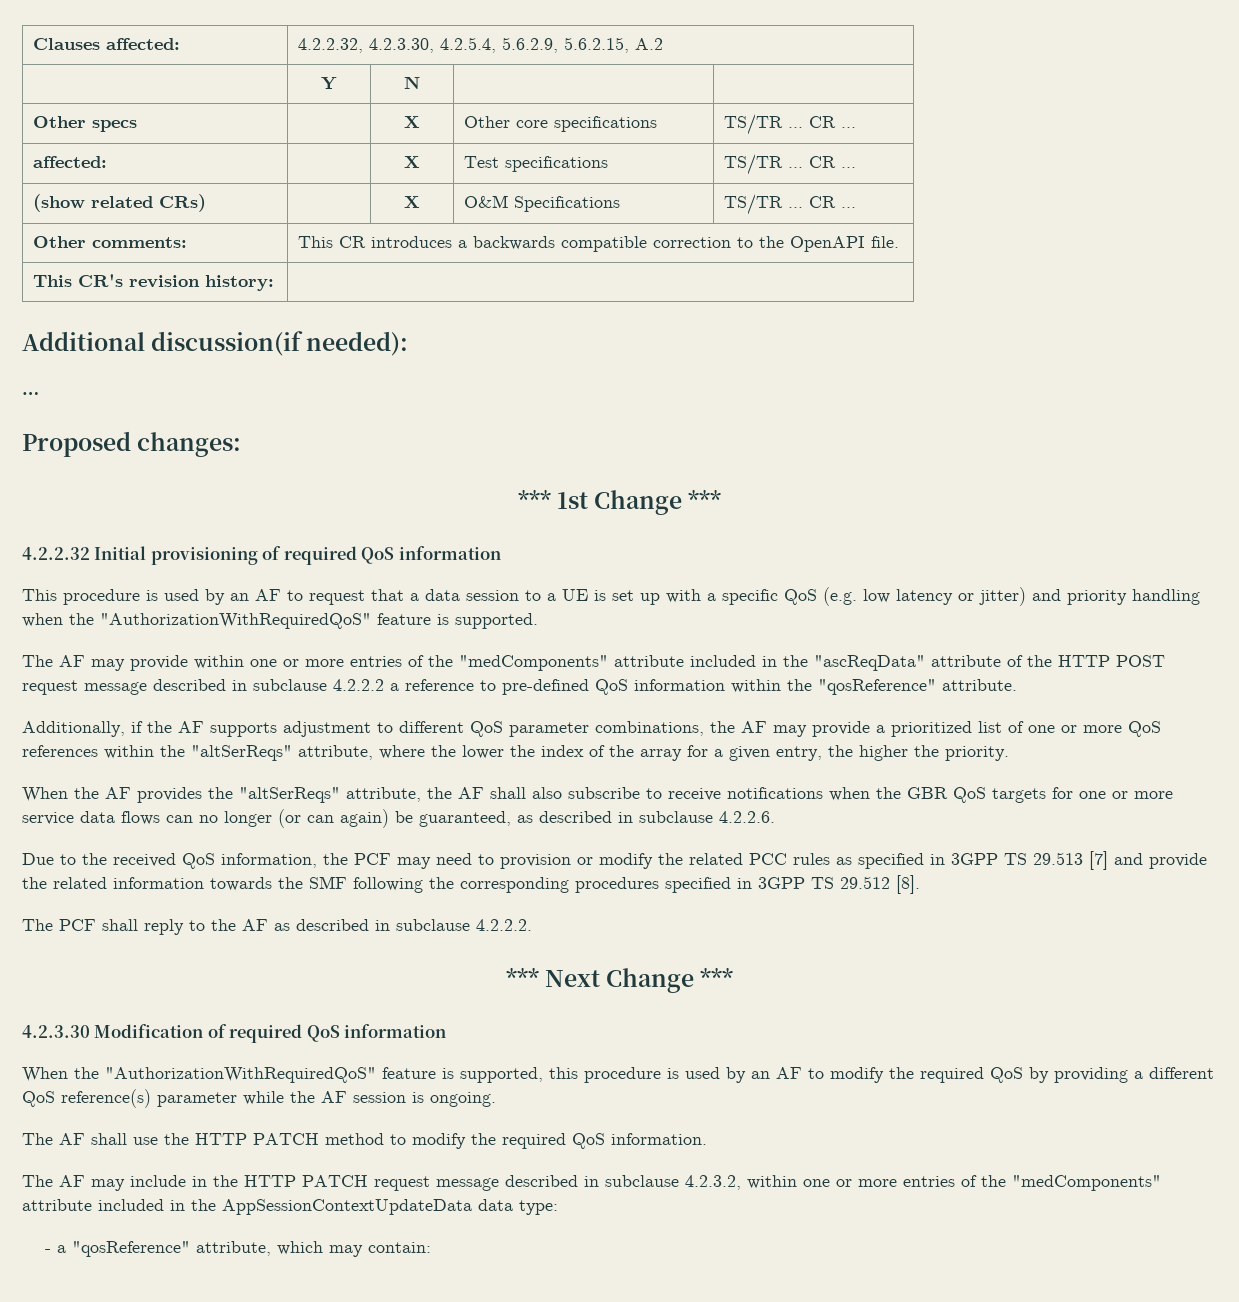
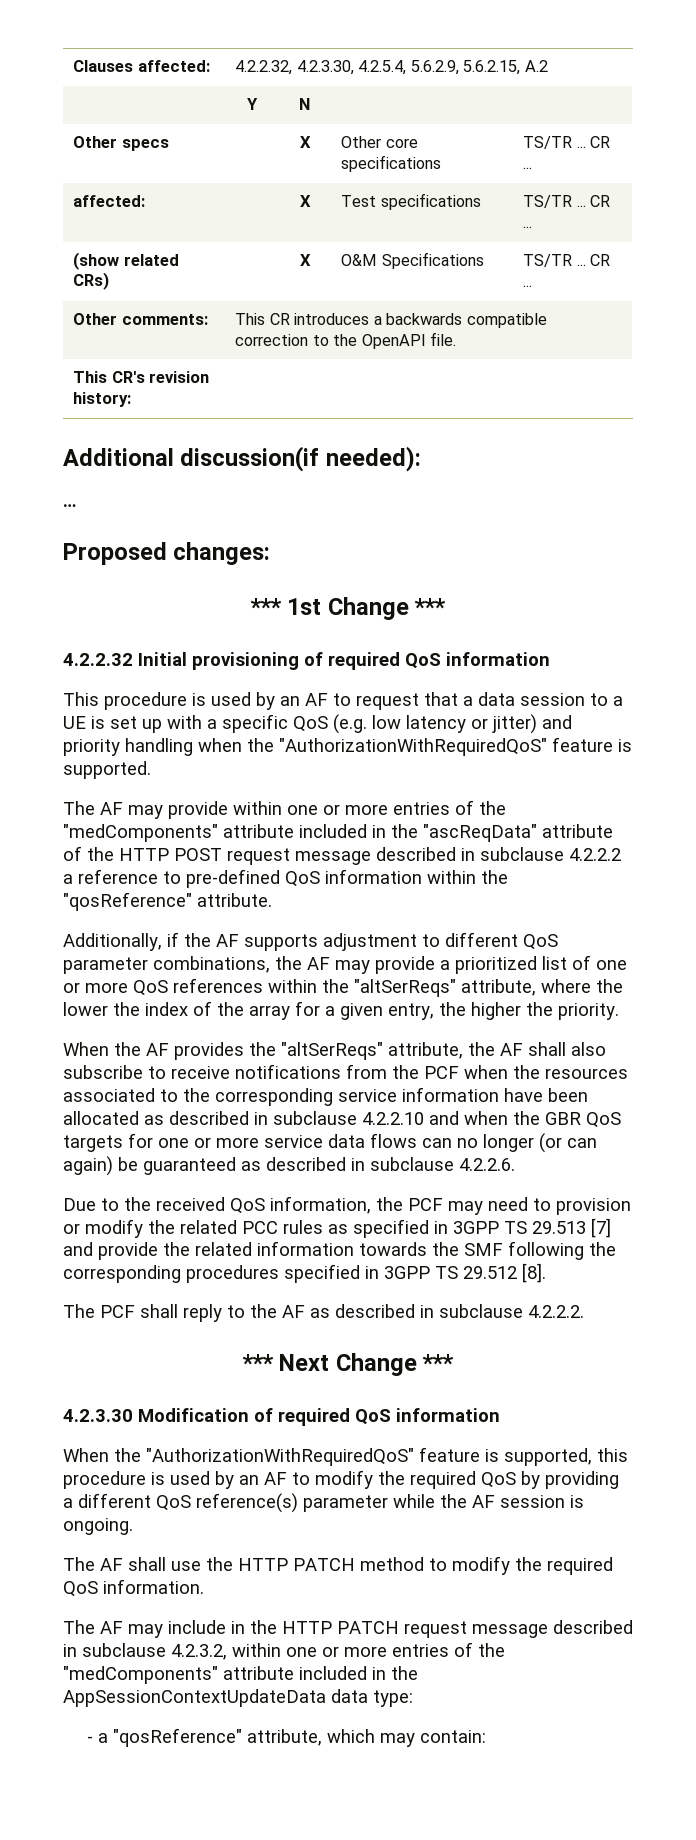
(823, 793) none -> [346,1064,628,1079] [63,1087,588,1106] [63,1111,459,1125] from the PCF when the resources associated to the corresponding service information have been allocated as described in subclause 4.2.2.10 and
[419,811,511,827] guaranteed, -> [143,1157,236,1175] guaranteed

